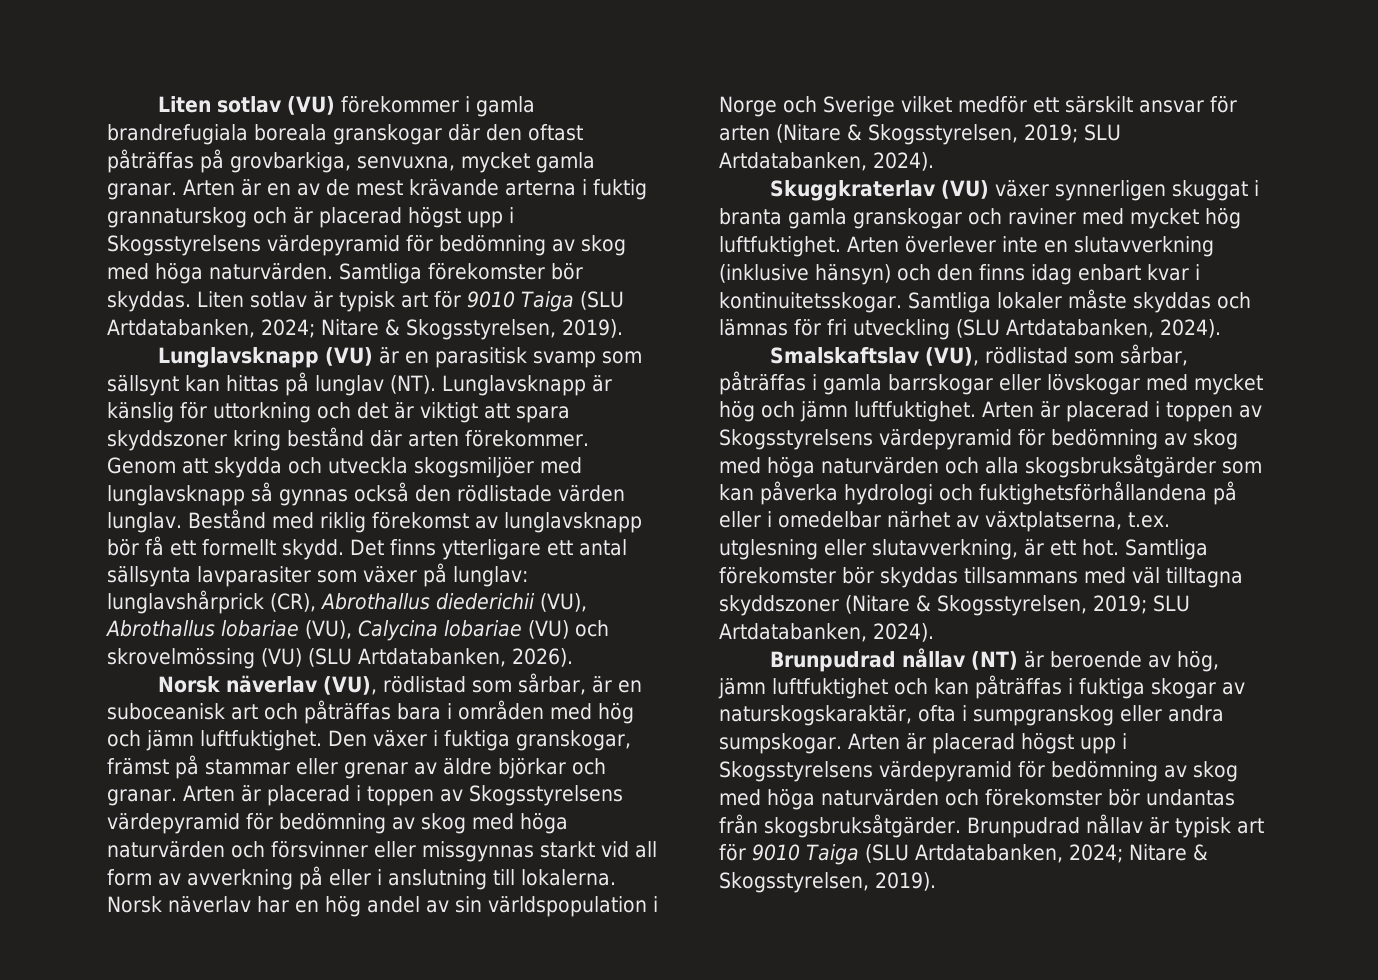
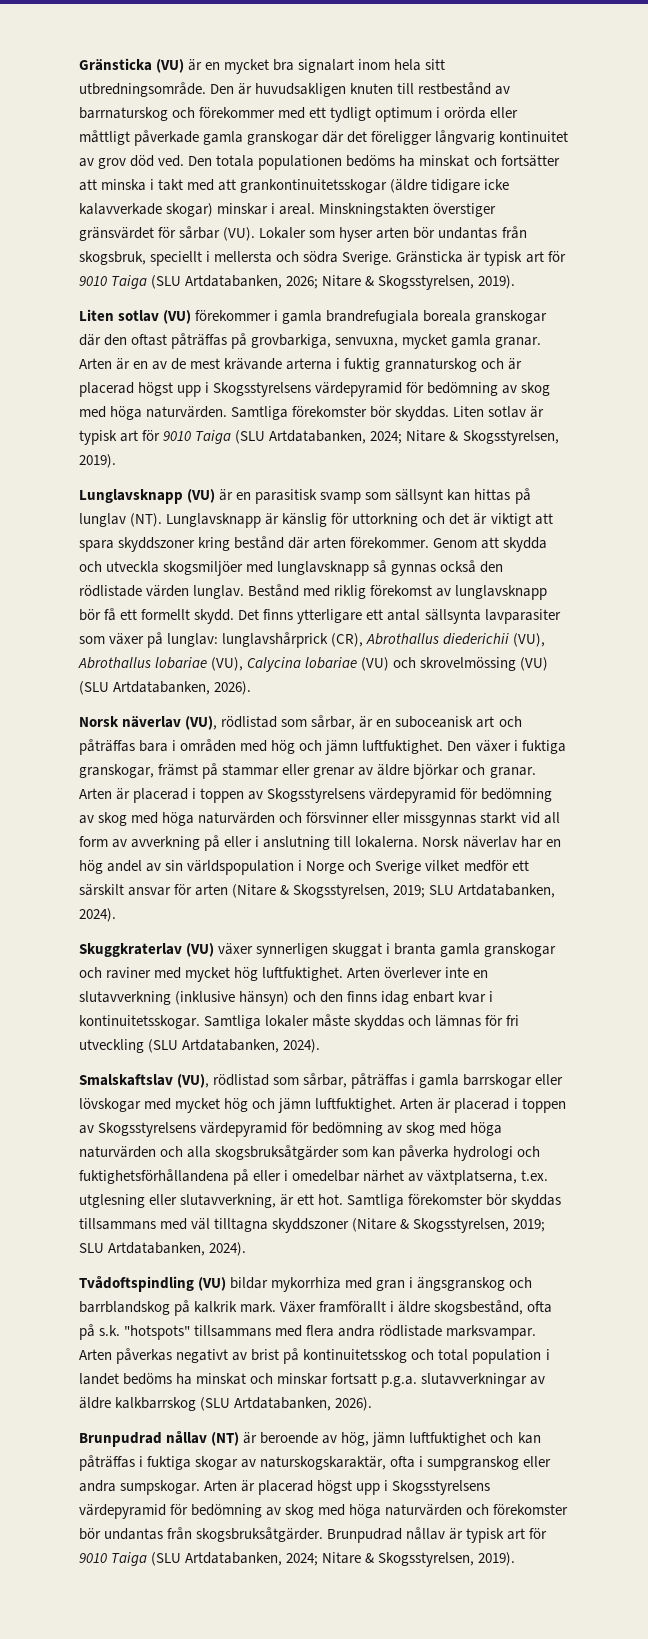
(158, 104) none -> [79,58,446,74] [79,82,511,97] [79,107,519,122] [79,130,569,146] [79,155,560,170] [79,179,510,193] [79,203,497,217] [79,226,527,242] [79,251,566,266] [79,275,516,290] Gränsticka (VU) är en mycket bra signalart inom hela sitt utbredningsområde. Den är huvudsakligen knuten till restbestånd av barrnaturskog och förekommer med ett tydligt optimum i orörda eller måttligt påverkade gamla granskogar där det föreligger långvarig kontinuitet av grov död ved. Den totala populationen bedöms ha minskat och fortsätter att minska i takt med att grankontinuitetsskogar (äldre tidigare icke kalavverkade skogar) minskar i areal. Minskningstakten överstiger gränsvärdet för sårbar (VU). Lokaler som hyser arten bör undantas från skogsbruk, speciellt i mellersta och södra Sverige. Gränsticka är typisk art för 9010 Taiga (SLU Artdatabanken, 2026; Nitare & Skogsstyrelsen, 2019). //
(934, 632) none -> [79,1276,533,1292] [79,1300,553,1316] [79,1324,537,1340] [79,1348,550,1364] [79,1373,546,1388] [79,1397,373,1411] // Tvådoftspindling (VU) bildar mykorrhiza med gran i ängsgranskog och barrblandskog på kalkrik mark. Växer framförallt i äldre skogsbestånd, ofta på s.k. "hotspots" tillsammans med flera andra rödlistade marksvampar. Arten påverkas negativt av brist på kontinuitetsskog och total population i landet bedöms ha minskat och minskar fortsatt p.g.a. slutavverkningar av äldre kalkbarrskog (SLU Artdatabanken, 2026).

